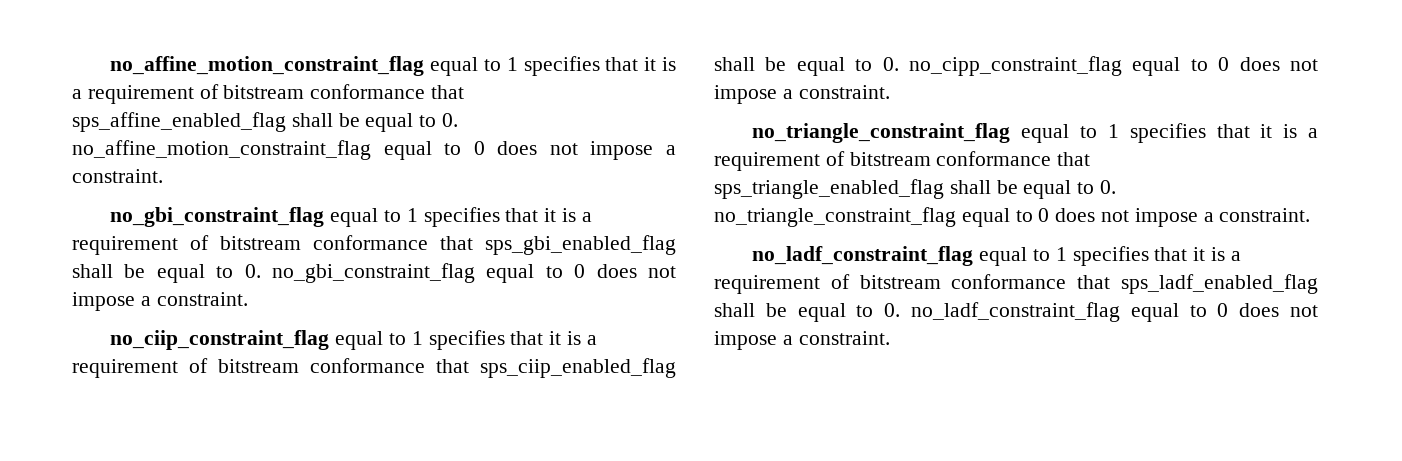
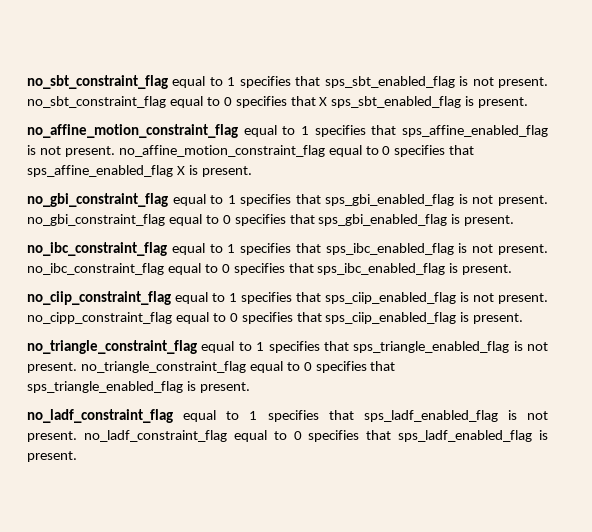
(110, 66) none -> [27,75,549,89] [27,96,529,108] no_sbt_constraint_flag equal to 1 specifies that sps_sbt_enabled_flag is not present. no_sbt_constraint_flag equal to 0 specifies that X sps_sbt_enabled_flag is present. //
[644,57,676,71] [72,84,465,104] [72,112,459,132] [72,140,676,160] [72,169,163,183] it is a requirement of bitstream conformance that sps_affine_enabled_flag shall be equal to 0. no_affine_motion_constraint_flag equal to 0 does not impose a constraint. -> [402,125,548,137] [27,145,475,157] [27,165,252,177] sps_affine_enabled_flag is not present. no_affine_motion_constraint_flag equal to 0 specifies that sps_affine_enabled_flag X is present.
[544,208,592,222] [72,235,676,255] [72,263,676,283] [72,292,248,311] it is a requirement of bitstream conformance that sps_gbi_enabled_flag shall be equal to 0. no_gbi_constraint_flag equal to 0 does not impose a constraint. -> [325,194,548,206] [27,214,515,226] [27,242,548,256] [27,263,513,275] sps_gbi_enabled_flag is not present. no_gbi_constraint_flag equal to 0 specifies that sps_gbi_enabled_flag is present. // no_ibc_constraint_flag equal to 1 specifies that sps_ibc_enabled_flag is not present. no_ibc_constraint_flag equal to 0 specifies that sps_ibc_enabled_flag is present.
[549,331,597,345] [72,358,676,378] [714,56,1318,76] [714,85,890,104] it is a requirement of bitstream conformance that sps_ciip_enabled_flag shall be equal to 0. no_cipp_constraint_flag equal to 0 does not impose a constraint. -> [325,292,548,304] [27,312,524,324] sps_ciip_enabled_flag is not present. no_cipp_constraint_flag equal to 0 specifies that sps_ciip_enabled_flag is present.
[1260,124,1318,138] [714,151,1091,171] [714,179,1117,199] [714,207,1311,227] it is a requirement of bitstream conformance that sps_triangle_enabled_flag shall be equal to 0. no_triangle_constraint_flag equal to 0 does not impose a constraint. -> [353,341,548,353] [27,361,396,373] [27,381,250,393] sps_triangle_enabled_flag is not present. no_triangle_constraint_flag equal to 0 specifies that sps_triangle_enabled_flag is present.
[1193,247,1241,261] [714,274,1318,294] [714,302,1318,322] [714,331,890,350] it is a requirement of bitstream conformance that sps_ladf_enabled_flag shall be equal to 0. no_ladf_constraint_flag equal to 0 does not impose a constraint. -> [363,410,548,422] [27,430,548,442] [27,451,77,462] sps_ladf_enabled_flag is not present. no_ladf_constraint_flag equal to 0 specifies that sps_ladf_enabled_flag is present.

